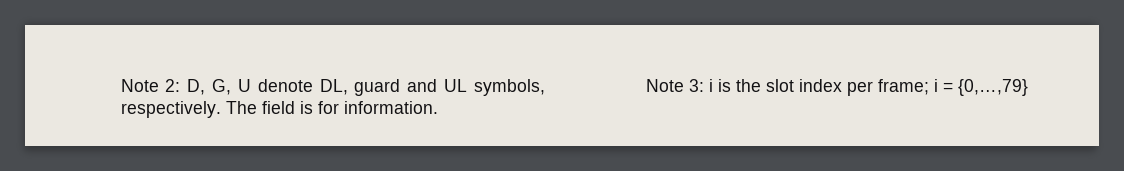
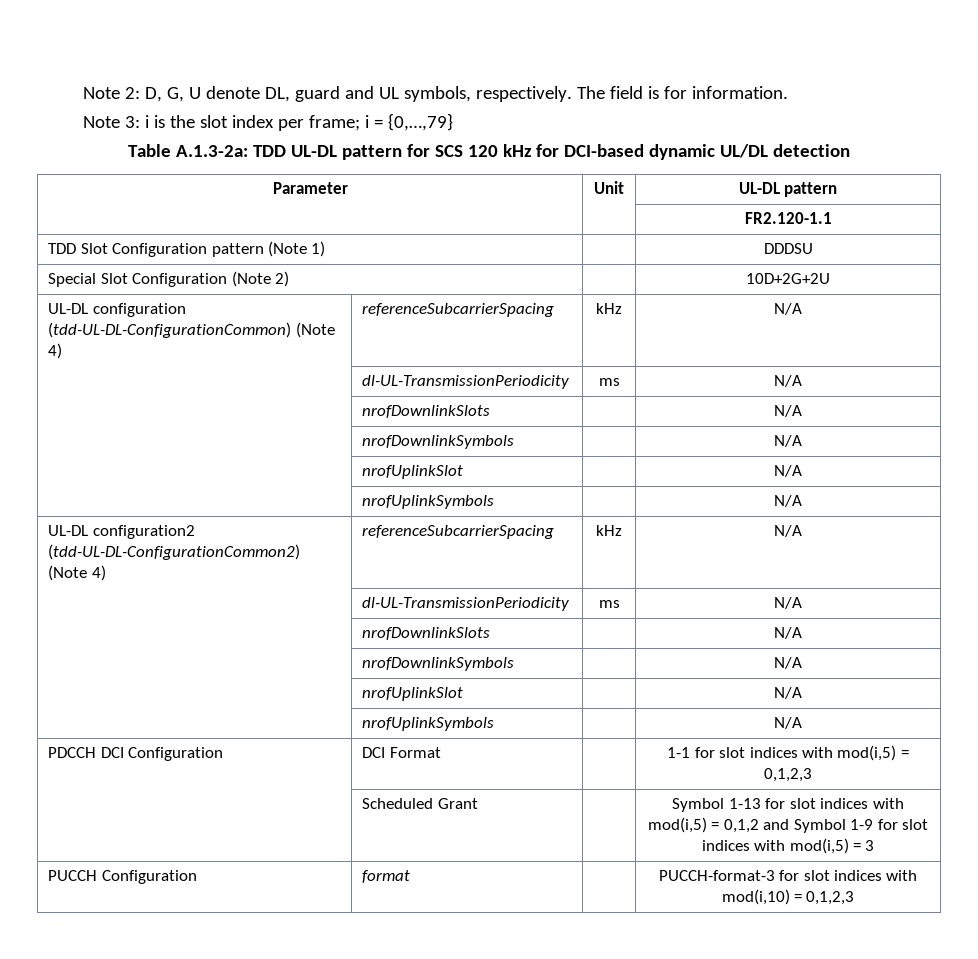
(1028, 87) none -> [127,144,851,160] [272,182,348,194] [594,181,624,194] [738,182,838,197] [744,212,832,224] [48,241,326,257] [763,243,813,254] [48,271,289,287] [746,273,830,284] [48,303,186,317] [48,322,335,338] [48,343,63,359] [362,303,555,317] [596,303,622,314] [774,303,802,315] [362,375,570,389] [598,378,620,386] [774,375,802,387] [362,405,491,418] [774,405,802,417] [362,435,515,449] [774,435,802,447] [362,465,464,479] [774,465,802,477] [362,495,495,509] [774,495,802,507] [48,525,195,539] [48,544,301,560] [48,565,106,581] [362,525,555,539] [596,525,622,536] [774,525,802,537] [362,597,570,611] [598,600,620,608] [774,597,802,609] [362,627,491,640] [774,627,802,639] [362,657,515,671] [774,657,802,669] [362,687,464,701] [774,687,802,699] [362,717,495,731] [774,717,802,729] [48,747,224,761] [362,747,441,758] [667,745,909,761] [764,768,812,782] [362,798,478,809] [672,798,904,812] [647,817,929,833] [701,838,875,854] [48,870,197,884] [362,870,411,883] [658,870,918,881] [721,889,855,905] // Table A.1.3-2a: TDD UL-DL pattern for SCS 120 kHz for DCI-based dynamic UL/DL detection // Parameter | Unit | UL-DL pattern // | | FR2.120-1.1 // TDD Slot Configuration pattern (Note 1) | | DDDSU // Special Slot Configuration (Note 2) | | 10D+2G+2U // UL-DL configuration (tdd-UL-DL-ConfigurationCommon) (Note 4) | referenceSubcarrierSpacing | kHz | N/A // | dl-UL-TransmissionPeriodicity | ms | N/A // | nrofDownlinkSlots | | N/A // | nrofDownlinkSymbols | | N/A // | nrofUplinkSlot | | N/A // | nrofUplinkSymbols | | N/A // UL-DL configuration2 (tdd-UL-DL-ConfigurationCommon2) (Note 4) | referenceSubcarrierSpacing | kHz | N/A // | dl-UL-TransmissionPeriodicity | ms | N/A // | nrofDownlinkSlots | | N/A // | nrofDownlinkSymbols | | N/A // | nrofUplinkSlot | | N/A // | nrofUplinkSymbols | | N/A // PDCCH DCI Configuration | DCI Format | | 1-1 for slot indices with mod(i,5) = 0,1,2,3 // | Scheduled Grant | | Symbol 1-13 for slot indices with mod(i,5) = 0,1,2 and Symbol 1-9 for slot indices with mod(i,5) = 3 // PUCCH Configuration | format | | PUCCH-format-3 for slot indices with mod(i,10) = 0,1,2,3

